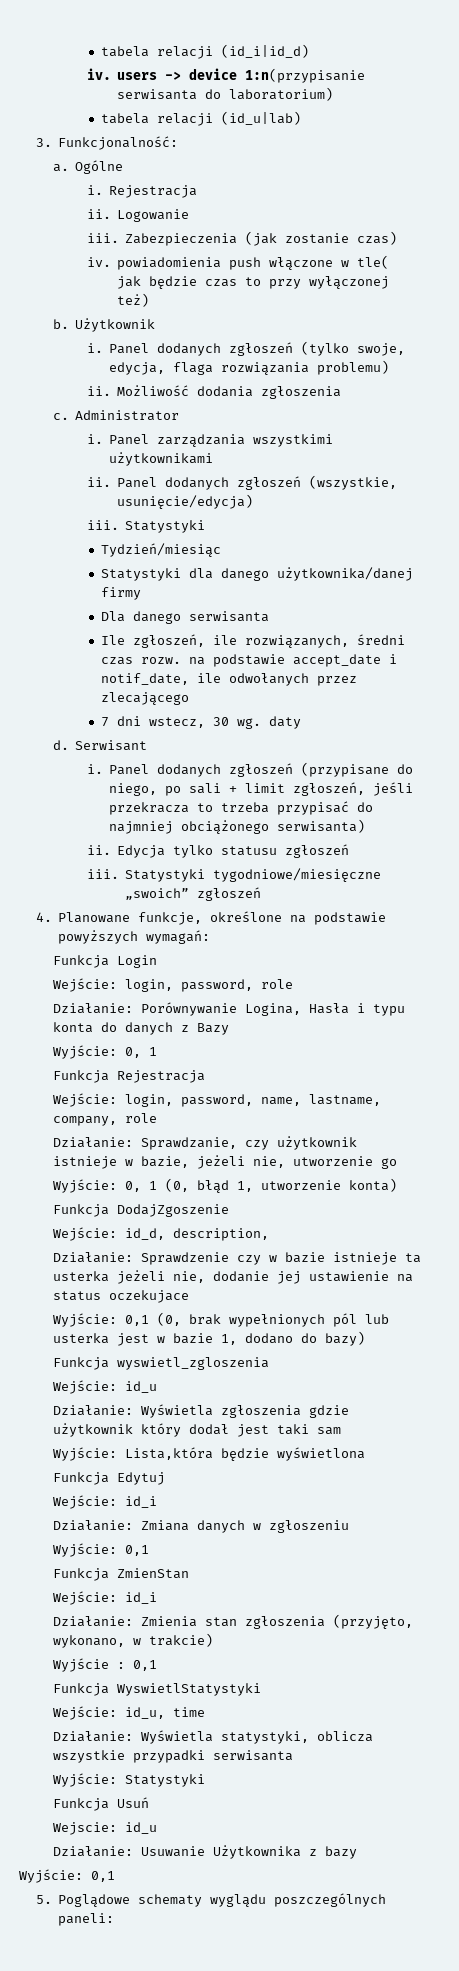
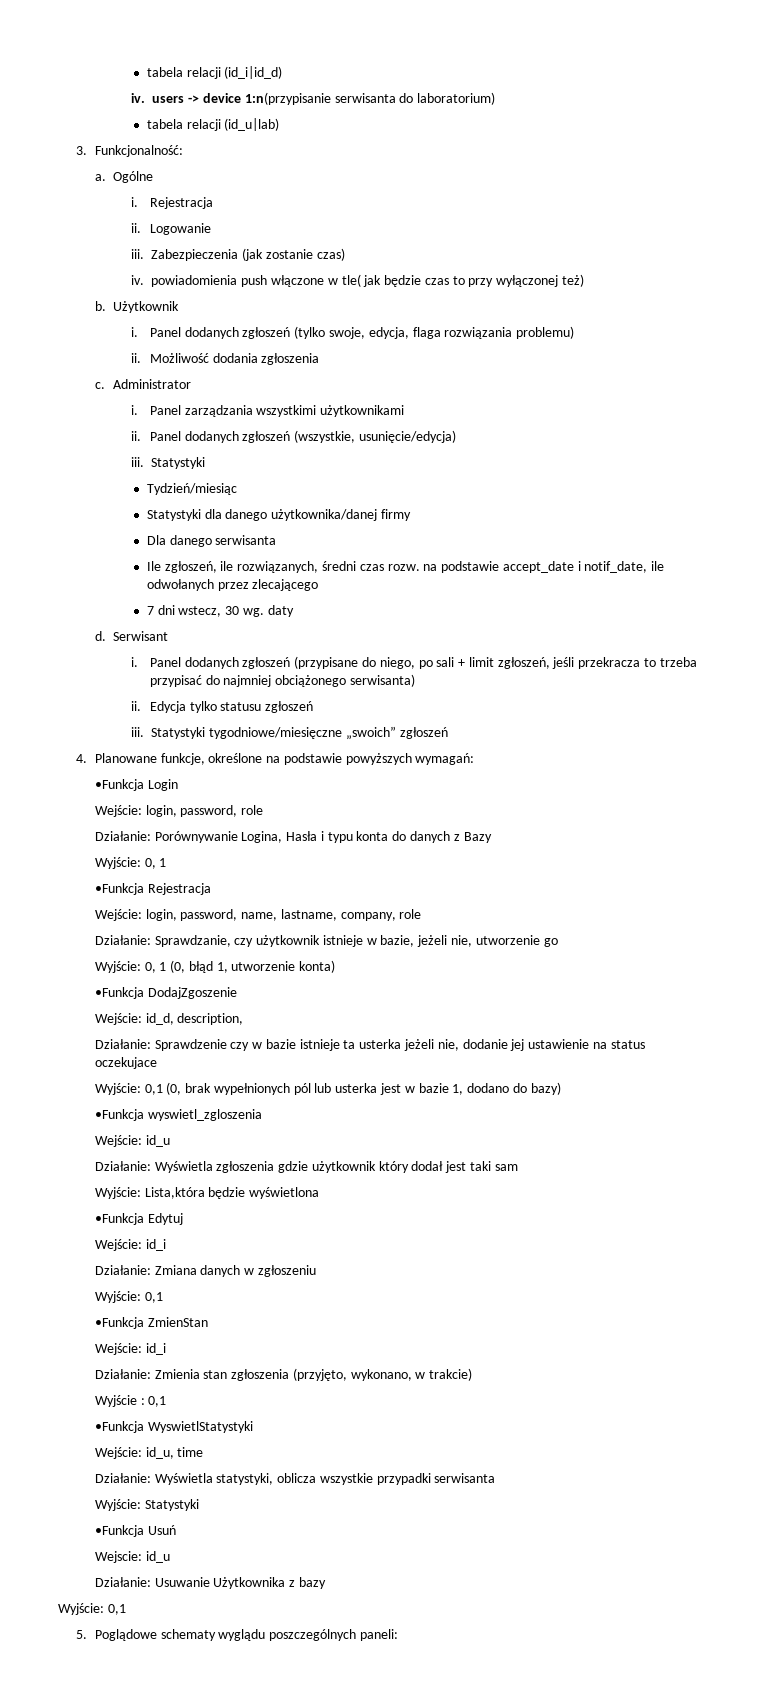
[52,955,109,968] Funkcja -> [94,779,144,791] •Funkcja
[52,1070,109,1083] Funkcja -> [94,883,144,895] •Funkcja
[52,1204,109,1217] Funkcja -> [94,987,144,999] •Funkcja
[52,1357,109,1370] Funkcja -> [94,1109,144,1121] •Funkcja
[52,1472,109,1485] Funkcja -> [94,1213,144,1225] •Funkcja
[52,1568,109,1581] Funkcja -> [94,1317,144,1329] •Funkcja
[52,1683,109,1696] Funkcja -> [94,1421,144,1433] •Funkcja
[52,1798,109,1811] Funkcja -> [94,1525,144,1537] •Funkcja

